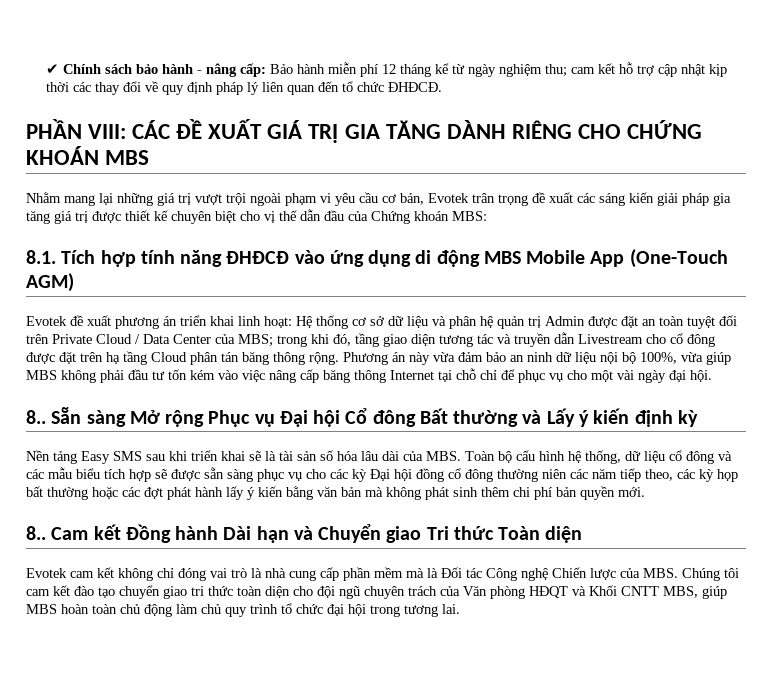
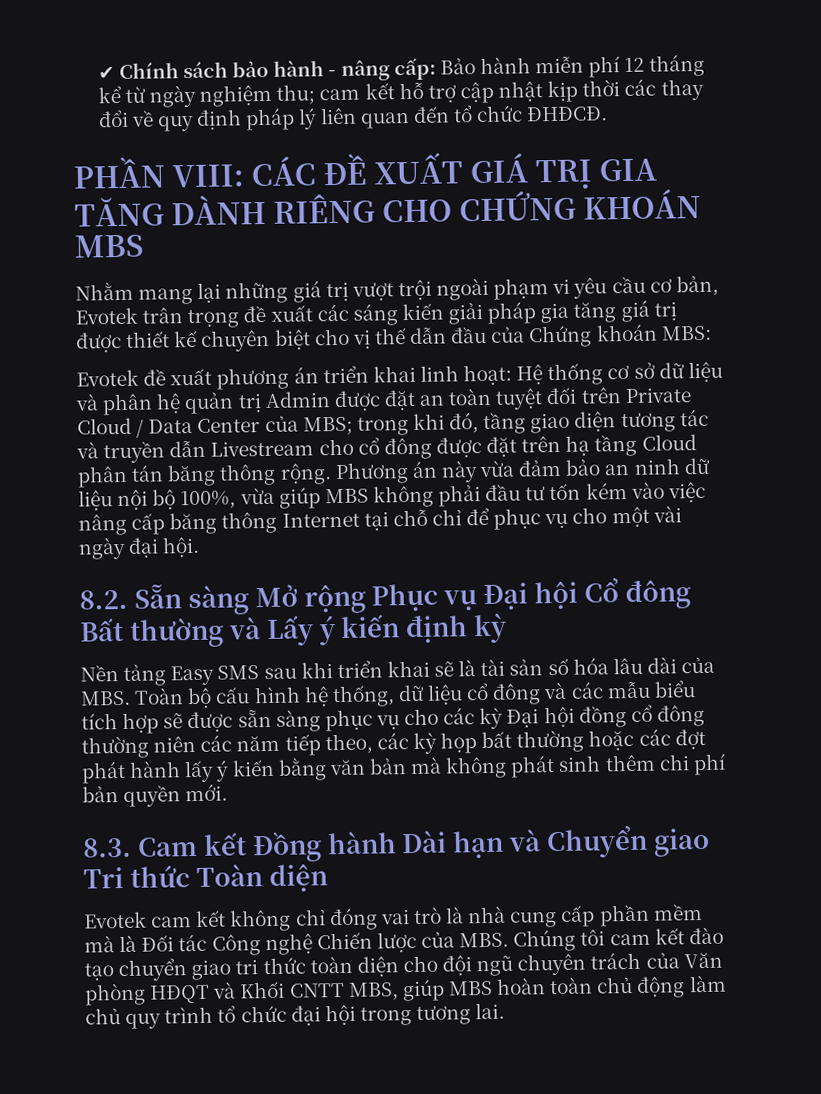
[26,249,728,268] [26,273,74,292] // 8.1. Tích hợp tính năng ĐHĐCĐ vào ứng dụng di động MBS Mobile App (One-Touch AGM) -> (712, 333) none
[26,410,46,424] 8.. -> [79,589,128,610] 8.2.
[26,526,46,540] 8.. -> [82,837,132,858] 8.3.

